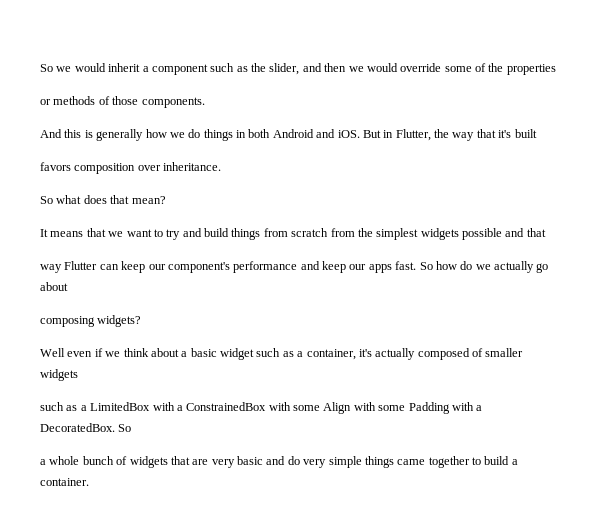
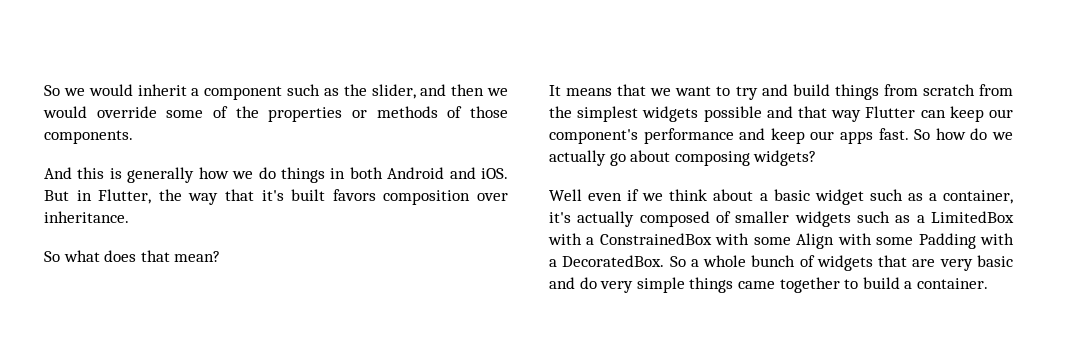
(556, 69) // -> (343, 114) none
(537, 133) // -> (326, 195) none
(546, 232) // -> (827, 112) none
(68, 286) // -> (671, 156) none
(78, 375) // -> (851, 219) none
(132, 428) // -> (686, 261) none

